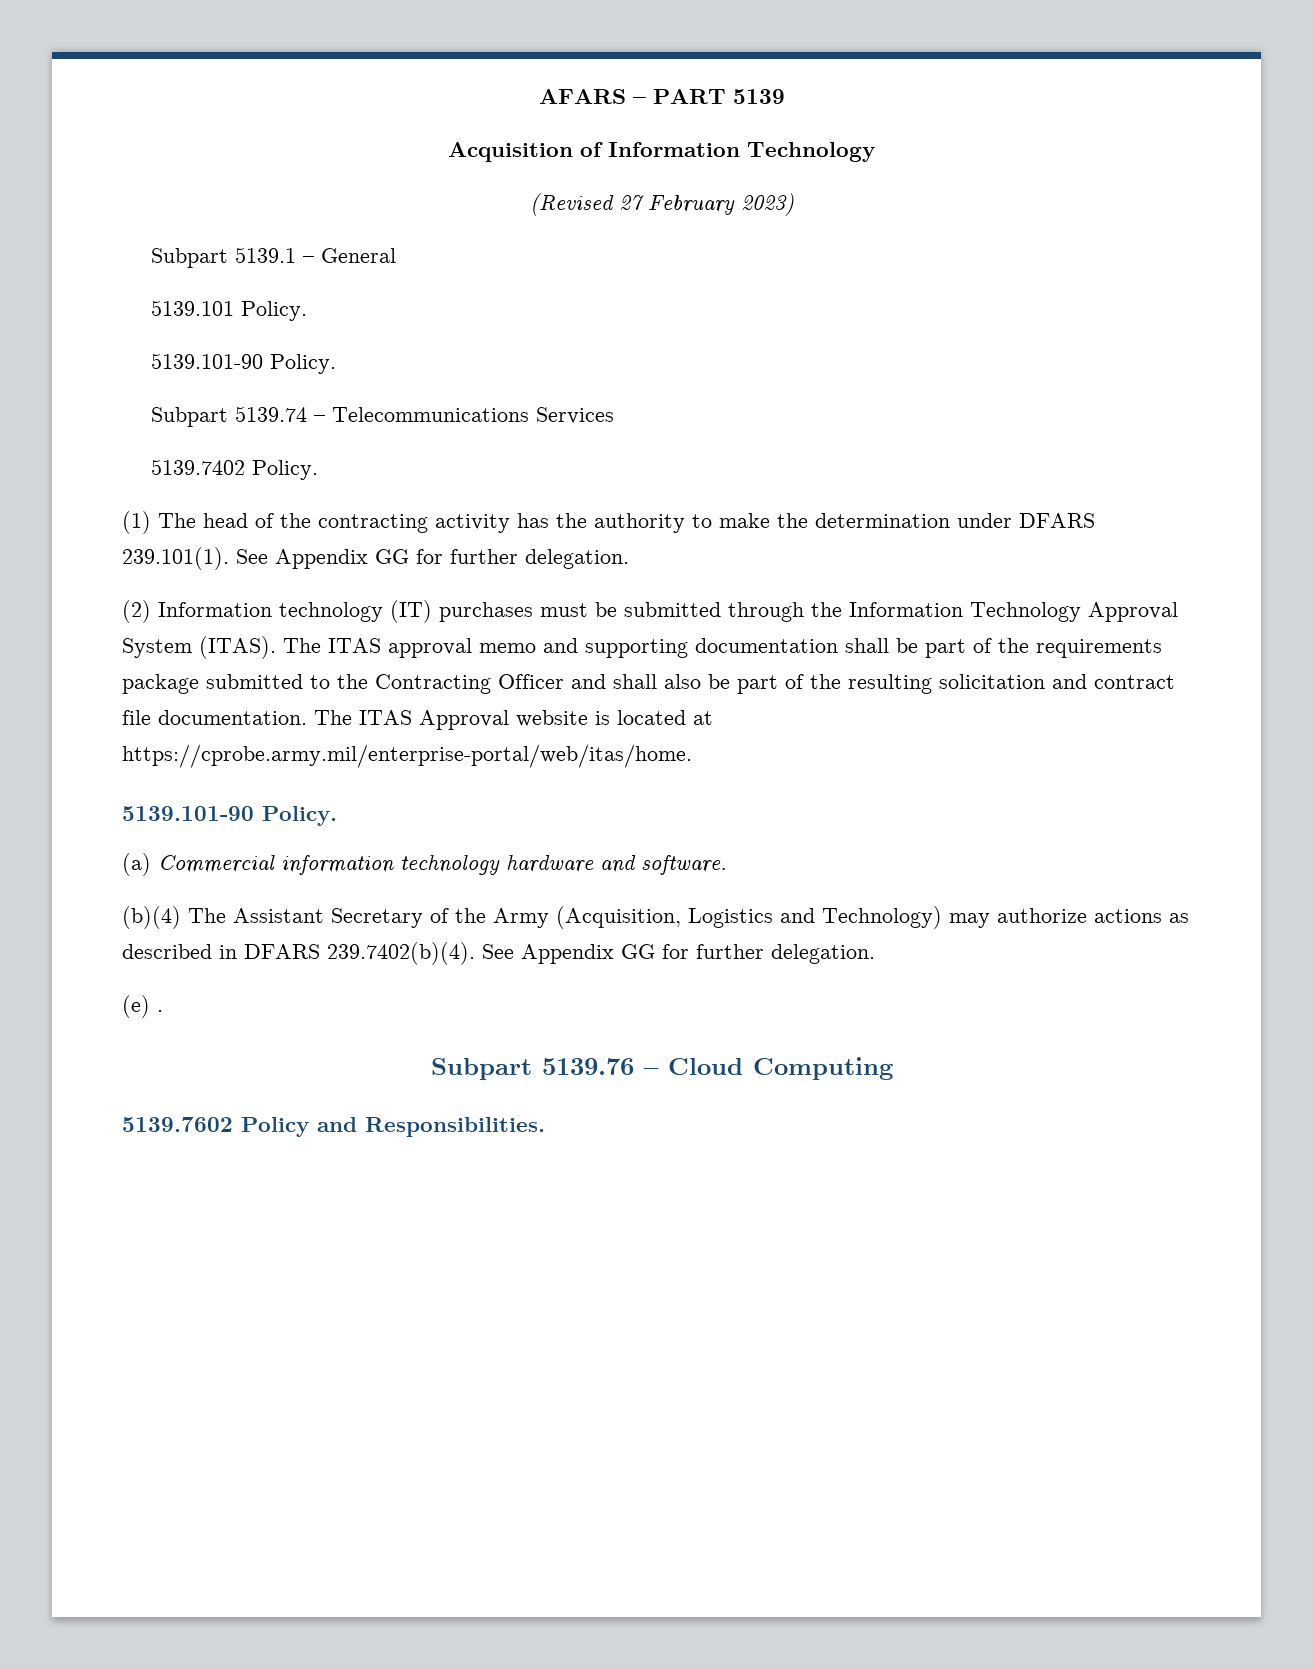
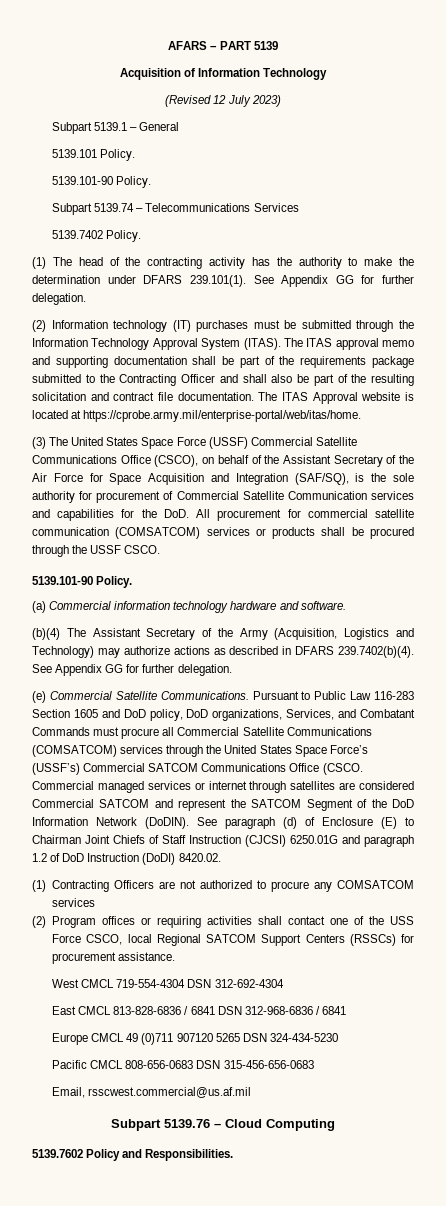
[618,195,735,215] 27 February -> [213,95,251,107] 12 July
(692, 756) none -> [32,437,357,449] [32,455,414,467] [32,473,415,485] [32,491,414,503] [32,509,415,521] [32,527,414,539] [32,545,161,557] // (3) The United States Space Force (USSF) Commercial Satellite Communications Office (CSCO), on behalf of the Assistant Secretary of the Air Force for Space Acquisition and Integration (SAF/SQ), is the sole authority for procurement of Commercial Satellite Communication services and capabilities for the DoD. All procurement for commercial satellite communication (COMSATCOM) services or products shall be procured through the USSF CSCO.
[157,1010,163,1012] . -> [49,691,414,700] [32,709,415,721] [32,727,372,739] [32,745,368,757] [32,763,363,775] [32,781,414,793] [32,799,415,811] [32,817,414,829] [32,835,414,847] [32,853,221,865] [32,880,414,892] [52,898,96,907] [32,916,415,928] [52,934,415,946] [52,952,176,964] [52,979,284,988] [52,1006,346,1015] [52,1033,338,1045] [52,1060,314,1069] [52,1087,252,1098] Commercial Satellite Communications. Pursuant to Public Law 116-283 Section 1605 and DoD policy, DoD organizations, Services, and Combatant Commands must procure all Commercial Satellite Communications (COMSATCOM) services through the United States Space Force’s (USSF’s) Commercial SATCOM Communications Office (CSCO. Commercial managed services or internet through satellites are considered Commercial SATCOM and represent the SATCOM Segment of the DoD Information Network (DoDIN). See paragraph (d) of Enclosure (E) to Chairman Joint Chiefs of Staff Instruction (CJCSI) 6250.01G and paragraph 1.2 of DoD Instruction (DoDI) 8420.02. // (1) Contracting Officers are not authorized to procure any COMSATCOM services // (2) Program offices or requiring activities shall contact one of the USS Force CSCO, local Regional SATCOM Support Centers (RSSCs) for procurement assistance. // West CMCL 719-554-4304 DSN 312-692-4304 // East CMCL 813-828-6836 / 6841 DSN 312-968-6836 / 6841 // Europe CMCL 49 (0)711 907120 5265 DSN 324-434-5230 // Pacific CMCL 808-656-0683 DSN 315-456-656-0683 // Email, rsscwest.commercial@us.af.mil

